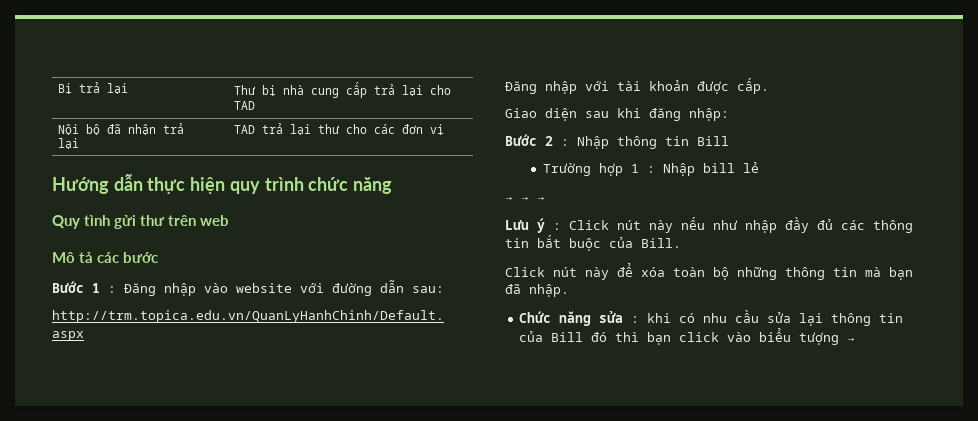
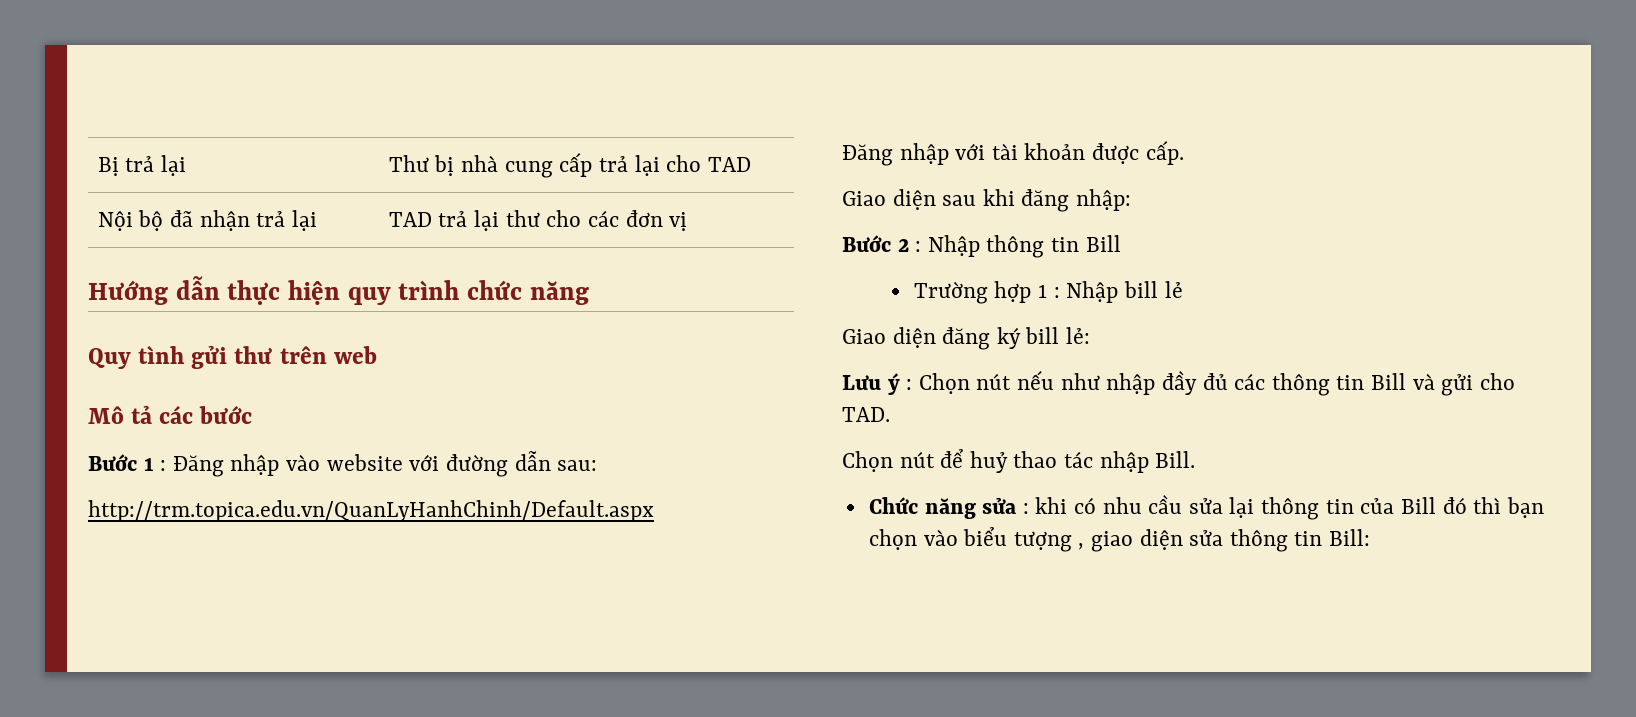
[505,196,545,201] → → → -> [842,327,1091,350] Giao diện đăng ký bill lẻ:
[569,220,673,233] Click nút này -> [918,373,1012,394] Chọn nút
[537,235,681,251] [505,263,913,280] [505,284,569,297] bắt buộc của Bill. // Click nút này để xóa toàn bộ những thông tin mà bạn đã nhập. -> [1370,373,1515,396] [842,407,890,422] [842,449,1196,473] Bill và gửi cho TAD. // Chọn nút để huỷ thao tác nhập Bill.
[679,332,720,342] click -> [868,529,917,550] chọn
[847,337,856,342] → -> [1078,529,1371,552] , giao diện sửa thông tin Bill:

